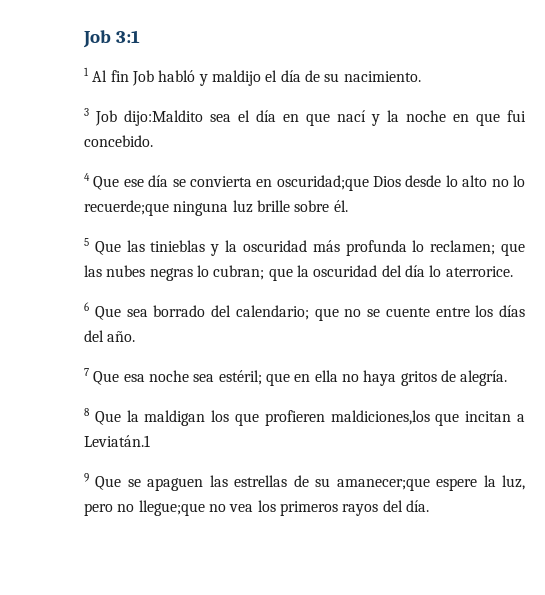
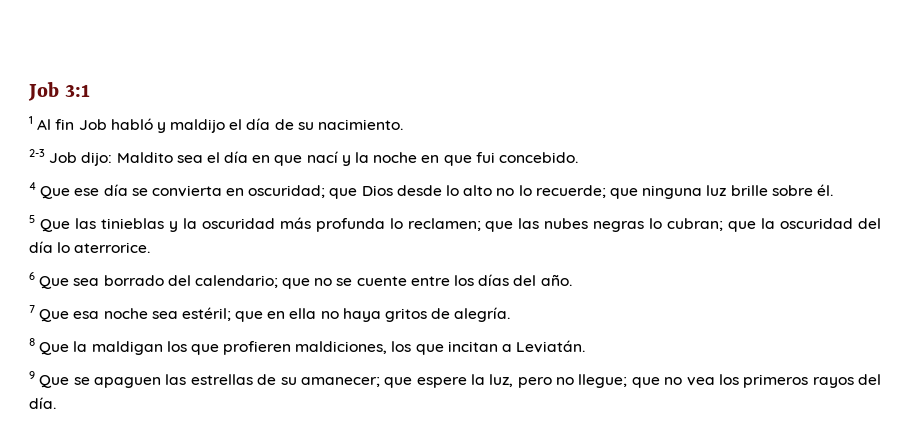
[84,108,203,126] 3 Job dijo:Maldito -> [29,149,173,166] 2-3 Job dijo: Maldito
[276,175,369,191] oscuridad;que -> [248,185,358,199] oscuridad; que
[84,200,169,216] recuerde;que -> [535,185,638,199] recuerde; que
[330,410,430,425] maldiciones,los -> [295,341,412,354] maldiciones, los
[84,435,150,447] Leviatán.1 -> [516,340,586,353] Leviatán.
[336,478,430,491] amanecer;que -> [300,377,413,388] amanecer; que
[138,500,205,516] llegue;que -> [578,374,660,388] llegue; que

